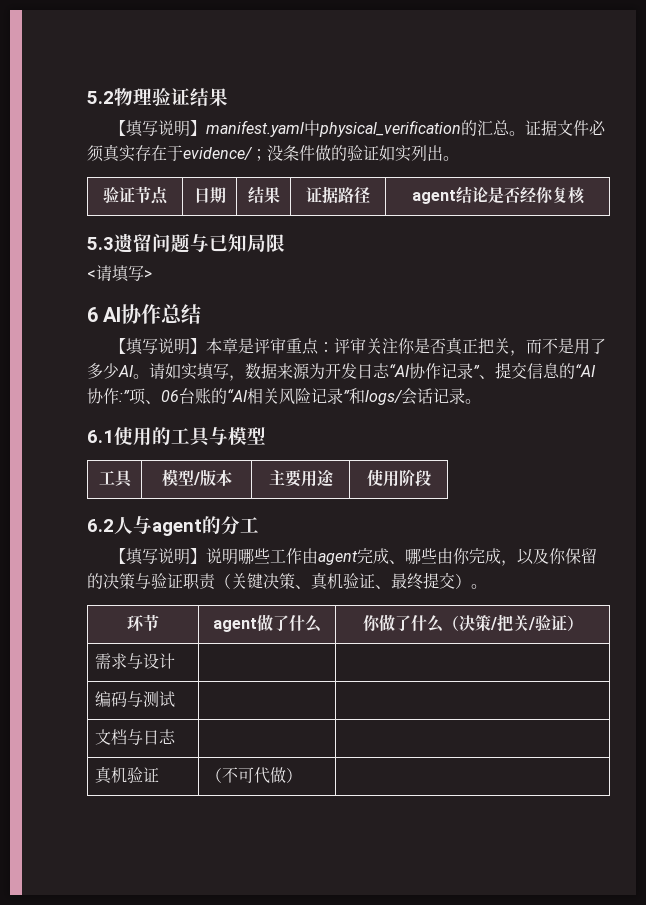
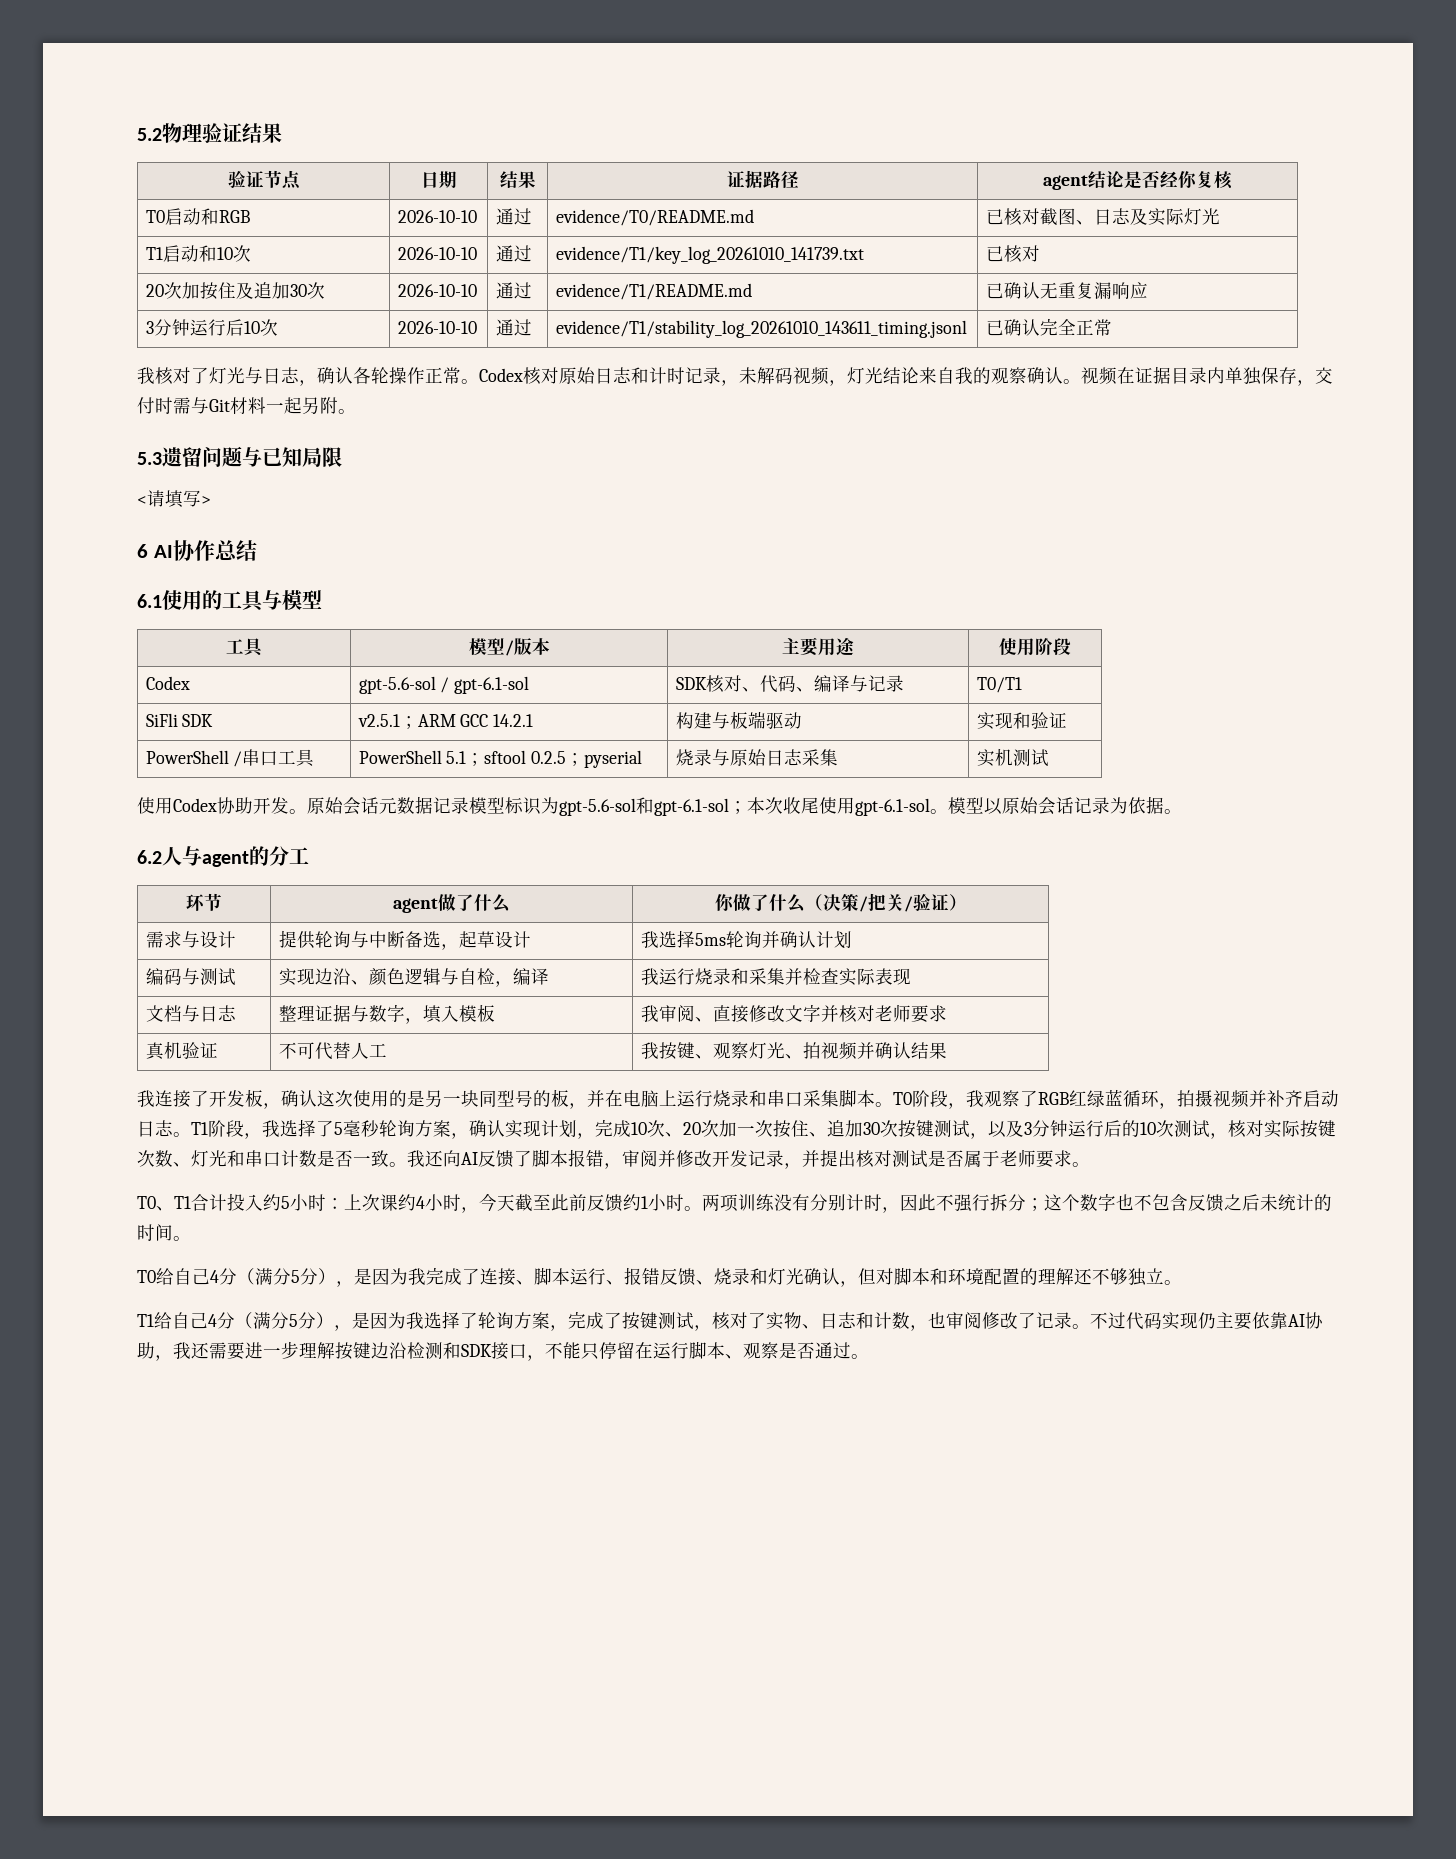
[110,120,607,137] [87,144,459,162] // 【填写说明】manifest.yaml中physical_verification的汇总。证据文件必须真实存在于evidence/；没条件做的验证如实列出。 -> (282, 133) none
(585, 195) none -> [145,208,250,225] [397,210,477,223] [495,208,532,225] [555,209,754,226] [985,208,1220,226] [145,245,251,262] [397,247,477,260] [495,245,532,262] [555,246,864,264] [985,245,1040,263] [145,282,325,300] [397,284,477,297] [495,282,532,299] [555,283,752,300] [985,282,1148,299] [145,319,278,336] [397,321,477,334] [495,319,532,336] [555,320,967,338] [985,318,1112,336] [137,366,1333,386] [137,397,356,415] // T0启动和RGB | 2026-10-10 | 通过 | evidence/T0/README.md | 已核对截图、日志及实际灯光 // T1启动和10次 | 2026-10-10 | 通过 | evidence/T1/key_log_20261010_141739.txt | 已核对 // 20次加按住及追加30次 | 2026-10-10 | 通过 | evidence/T1/README.md | 已确认无重复漏响应 // 3分钟运行后10次 | 2026-10-10 | 通过 | evidence/T1/stability_log_20261010_143611_timing.jsonl | 已确认完全正常 // 我核对了灯光与日志，确认各轮操作正常。Codex核对原始日志和计时记录，未解码视频，灯光结论来自我的观察确认。视频在证据目录内单独保存，交付时需与Git材料一起另附。
[110,337,607,356] [87,362,596,381] [87,388,481,405] // 【填写说明】本章是评审重点：评审关注你是否真正把关，而不是用了多少AI。请如实填写，数据来源为开发日志“AI协作记录”、提交信息的“AI协作:”项、06台账的“AI相关风险记录”和logs/会话记录。 -> (257, 550) none
(431, 478) none -> [145,676,190,690] [358,676,530,694] [675,675,904,693] [976,677,1022,693] [145,713,214,727] [357,714,534,729] [675,711,802,729] [976,712,1067,730] [145,749,316,767] [358,750,643,768] [675,749,838,766] [976,748,1049,767] [137,796,1182,816] // Codex | gpt-5.6-sol / gpt-6.1-sol | SDK核对、代码、编译与记录 | T0/T1 // SiFli SDK | v2.5.1；ARM GCC 14.2.1 | 构建与板端驱动 | 实现和验证 // PowerShell /串口工具 | PowerShell 5.1；sftool 0.2.5；pyserial | 烧录与原始日志采集 | 实机测试 // 使用Codex协助开发。原始会话元数据记录模型标识为gpt-5.6-sol和gpt-6.1-sol；本次收尾使用gpt-6.1-sol。模型以原始会话记录为依据。
[110,548,598,566] [87,572,487,590] // 【填写说明】说明哪些工作由agent完成、哪些由你完成，以及你保留的决策与验证职责（关键决策、真机验证、最终提交）。 -> (309, 855) none
[95,691,176,707] [95,729,177,745] [95,766,160,784] [206,767,303,784] | // 编码与测试 | | // 文档与日志 | | // 真机验证 | （不可代做） | -> [278,930,531,950] [640,930,852,949] [145,968,236,986] [278,968,549,987] [640,968,911,986] [145,1005,236,1022] [278,1004,495,1024] [640,1004,947,1023] [145,1041,218,1060] [278,1042,387,1060] [640,1042,947,1060] [137,1089,1339,1109] [137,1119,1336,1139] [137,1149,1090,1169] [137,1193,1332,1213] [137,1224,191,1241] [137,1267,1182,1287] [137,1311,1324,1331] [137,1341,869,1361] 提供轮询与中断备选，起草设计 | 我选择5ms轮询并确认计划 // 编码与测试 | 实现边沿、颜色逻辑与自检，编译 | 我运行烧录和采集并检查实际表现 // 文档与日志 | 整理证据与数字，填入模板 | 我审阅、直接修改文字并核对老师要求 // 真机验证 | 不可代替人工 | 我按键、观察灯光、拍视频并确认结果 // 我连接了开发板，确认这次使用的是另一块同型号的板，并在电脑上运行烧录和串口采集脚本。T0阶段，我观察了RGB红绿蓝循环，拍摄视频并补齐启动日志。T1阶段，我选择了5毫秒轮询方案，确认实现计划，完成10次、20次加一次按住、追加30次按键测试，以及3分钟运行后的10次测试，核对实际按键次数、灯光和串口计数是否一致。我还向AI反馈了脚本报错，审阅并修改开发记录，并提出核对测试是否属于老师要求。 // T0、T1合计投入约5小时：上次课约4小时，今天截至此前反馈约1小时。两项训练没有分别计时，因此不强行拆分；这个数字也不包含反馈之后未统计的时间。 // T0给自己4分（满分5分），是因为我完成了连接、脚本运行、报错反馈、烧录和灯光确认，但对脚本和环境配置的理解还不够独立。 // T1给自己4分（满分5分），是因为我选择了轮询方案，完成了按键测试，核对了实物、日志和计数，也审阅修改了记录。不过代码实现仍主要依靠AI协助，我还需要进一步理解按键边沿检测和SDK接口，不能只停留在运行脚本、观察是否通过。

